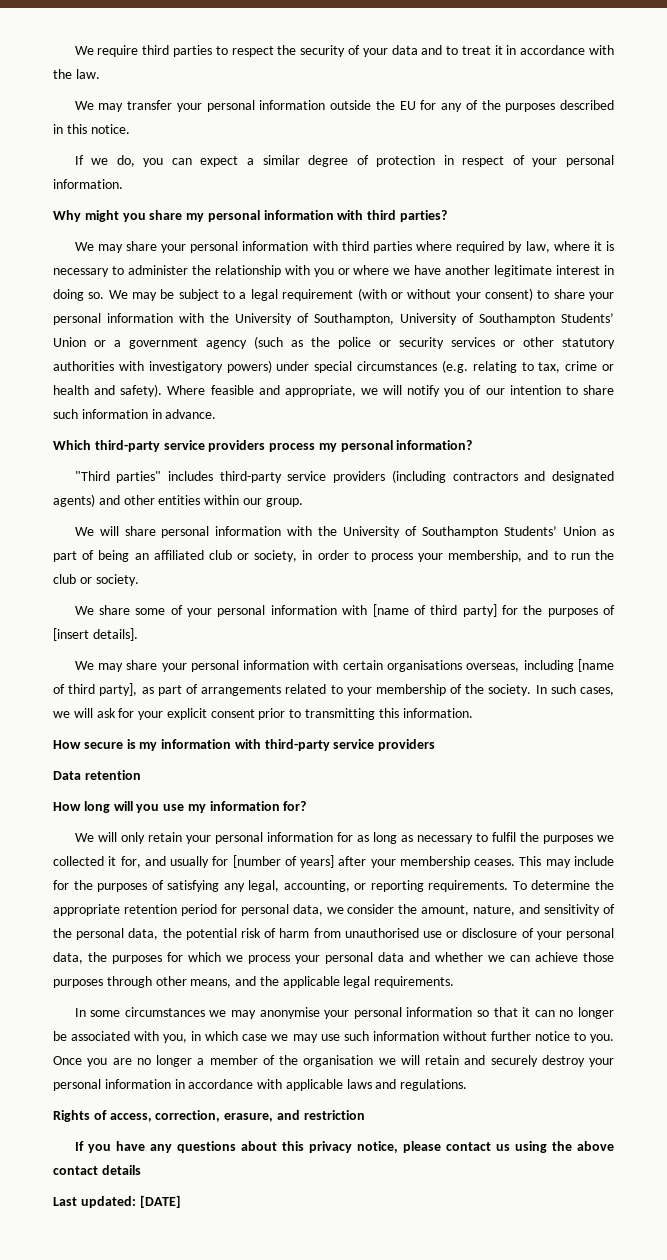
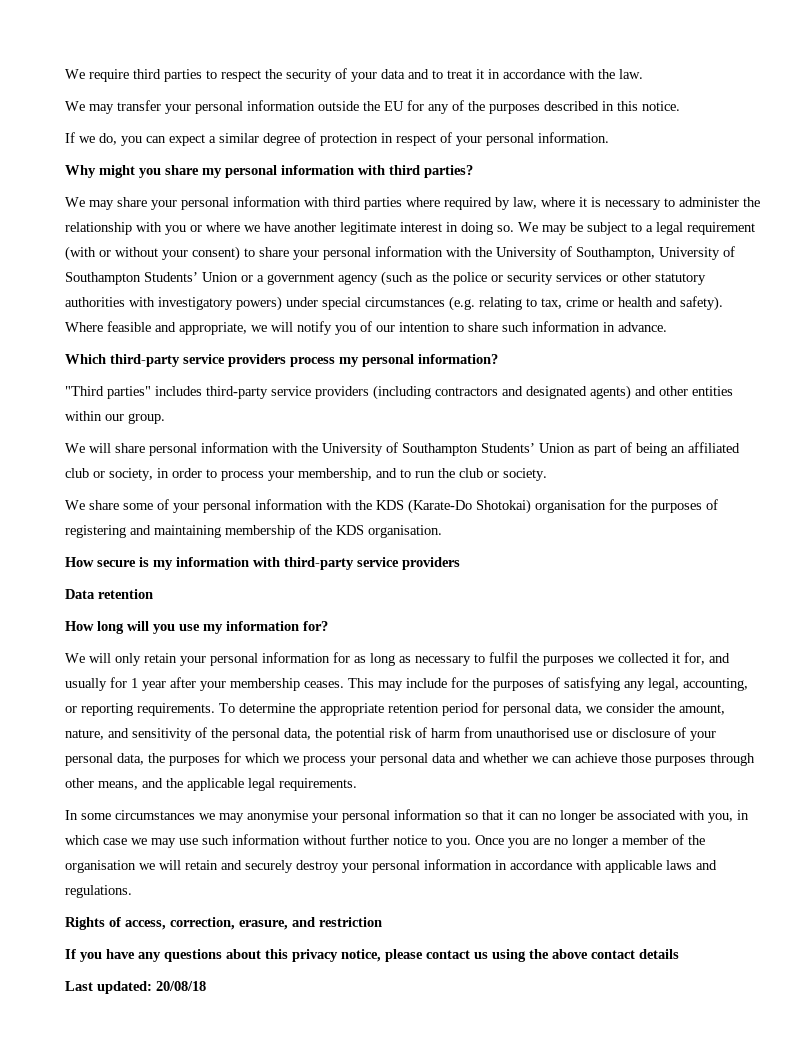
[372,604,616,617] [53,628,138,641] [74,659,615,672] [53,683,614,696] [53,708,473,720] [name of third party] for the purposes of [insert details]. // We may share your personal information with certain organisations overseas, including [name of third party], as part of arrangements related to your membership of the society. In such cases, we will ask for your explicit consent prior to transmitting this information. -> [355,499,718,514] [65,524,442,538] the KDS (Karate-Do Shotokai) organisation for the purposes of registering and maintaining membership of the KDS organisation.
[232,855,335,868] [number of years] -> [131,678,166,691] 1 year
[139,1195,181,1208] [DATE] -> [156,981,206,991] 20/08/18

